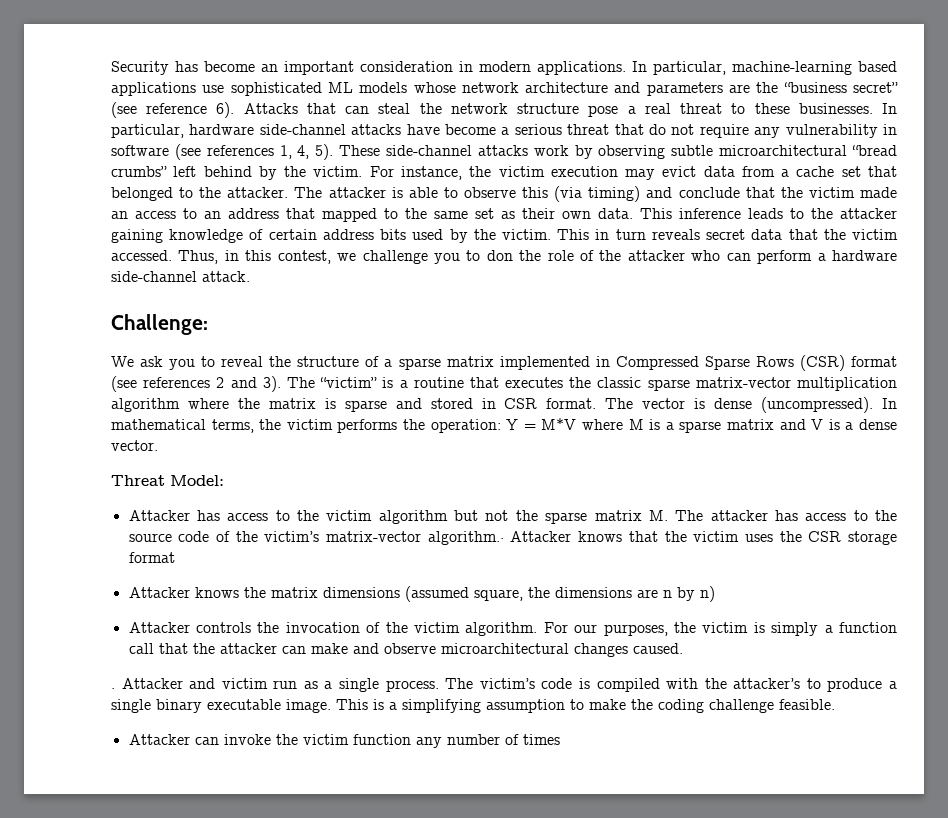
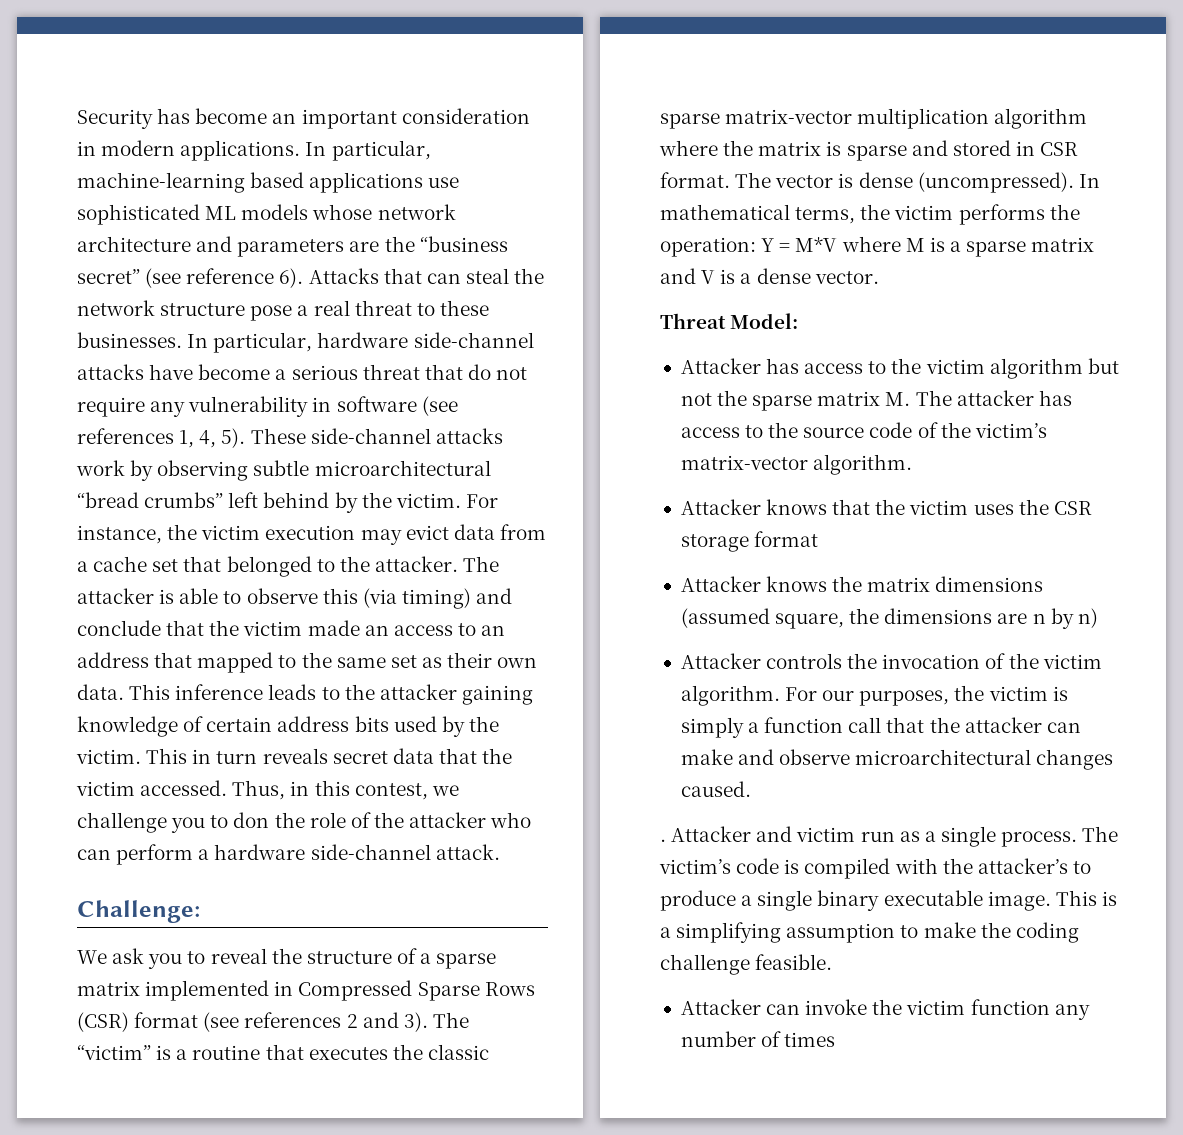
[427,531,504,545] algorithm.· -> [813,454,913,475] algorithm. //

